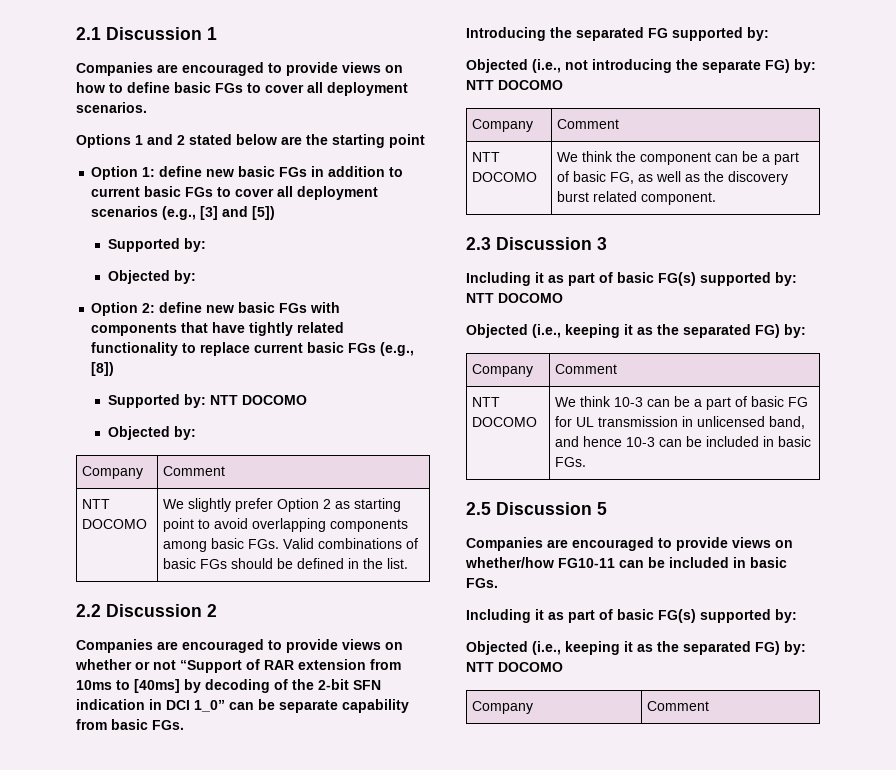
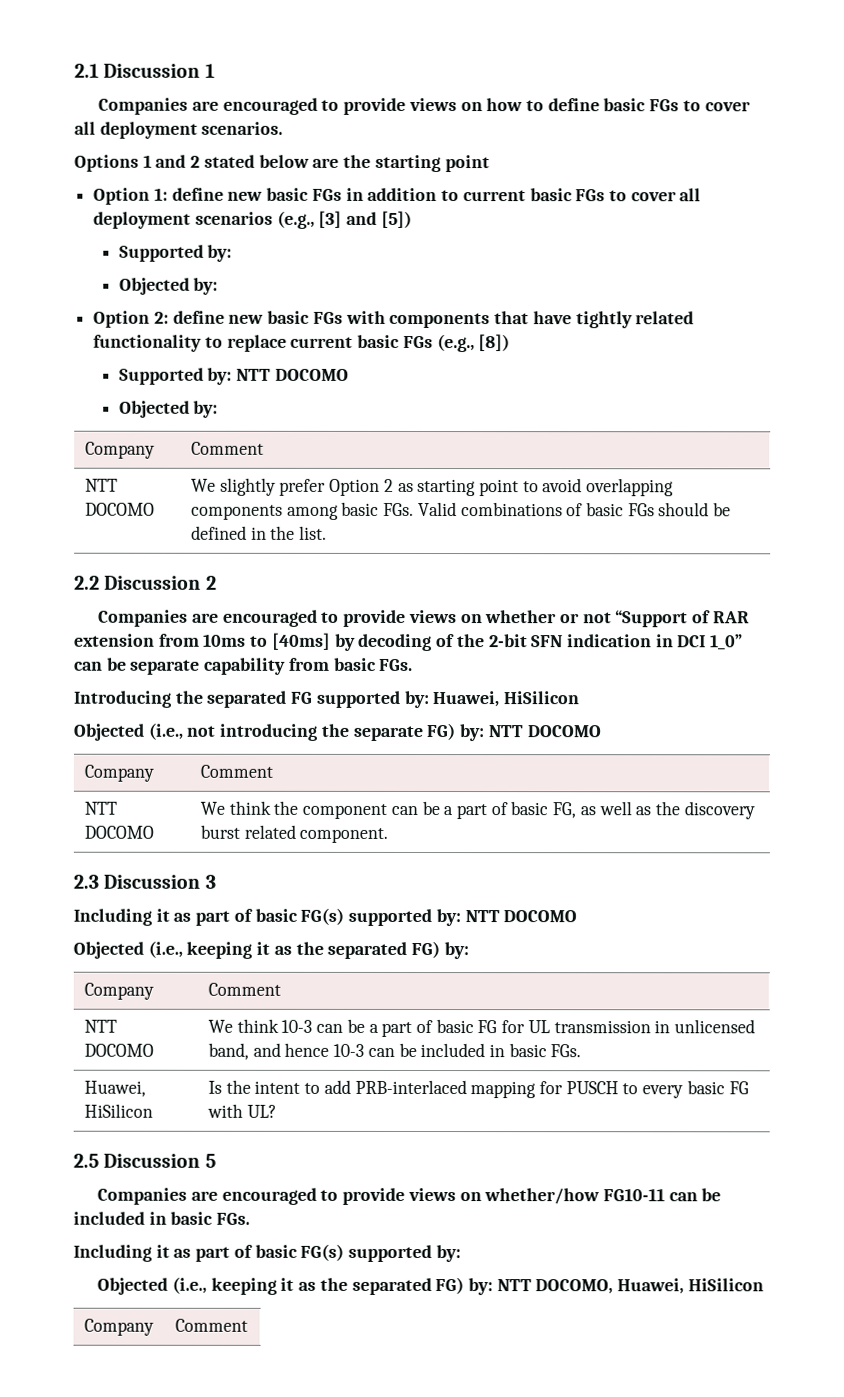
(769, 34) none -> [432,691,581,708] Huawei, HiSilicon
(586, 462) none -> [83,1080,146,1097] [83,1103,153,1118] [207,1079,749,1099] [206,1103,277,1118] // Huawei, HiSilicon | Is the intent to add PRB-interlaced mapping for PUSCH to every basic FG with UL?
[498,662,563,672] DOCOMO -> [535,1278,764,1295] DOCOMO, Huawei, HiSilicon

